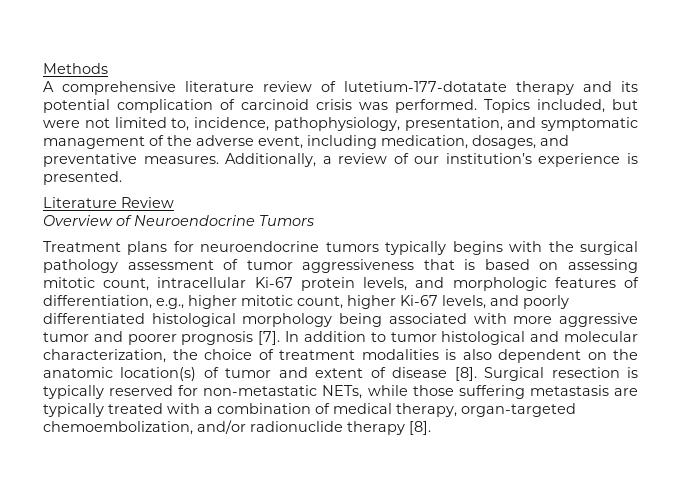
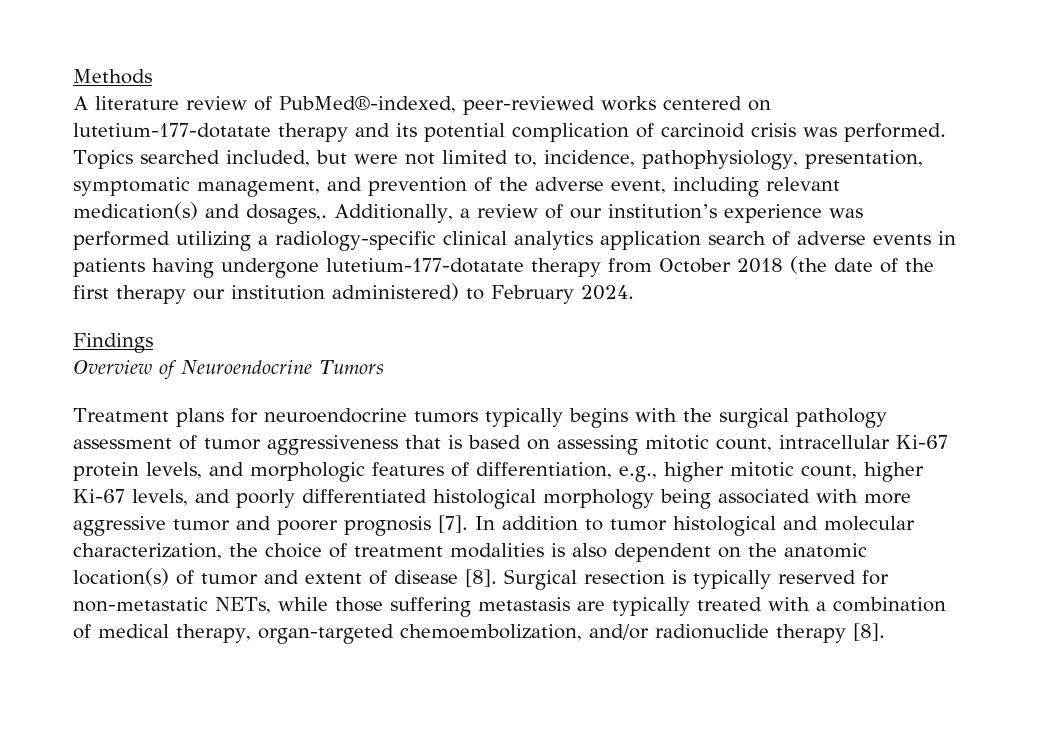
[62,81,176,95] comprehensive -> (88, 103) none
(336, 86) none -> [279,96,771,115] PubMed®-indexed, peer-reviewed works centered on
(530, 106) none -> [139,150,220,164] searched
[507,117,638,131] [43,136,145,149] and symptomatic management -> [73,177,467,197] symptomatic management, and prevention
[381,135,569,149] [43,153,219,167] medication, dosages, and preventative measures. -> [766,177,840,191] [73,202,327,224] relevant medication(s) and dosages,.
[626,153,638,164] [43,171,122,185] [43,197,174,208] is presented. // Literature Review -> [828,208,863,218] [73,231,956,251] [73,256,934,278] [73,283,634,304] [73,333,153,353] was performed utilizing a radiology-specific clinical analytics application search of adverse events in patients having undergone lutetium-177-dotatate therapy from October 2018 (the date of the first therapy our institution administered) to February 2024. // Findings

